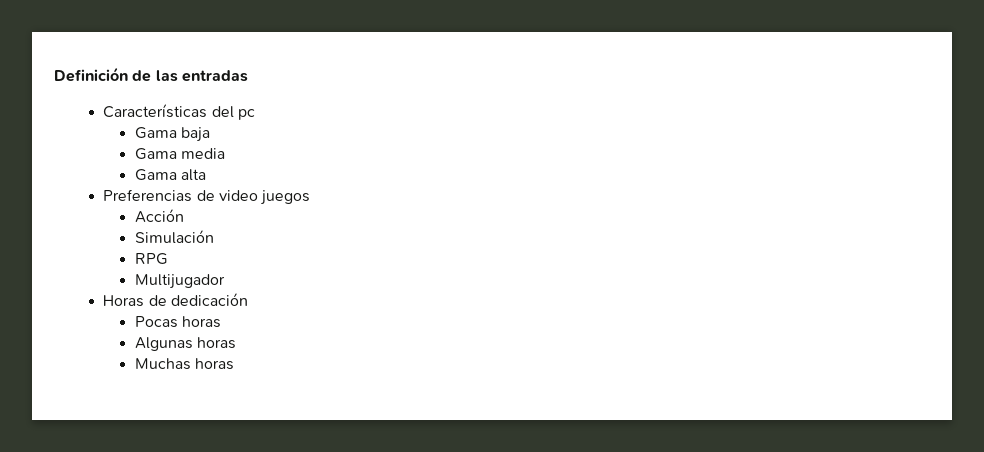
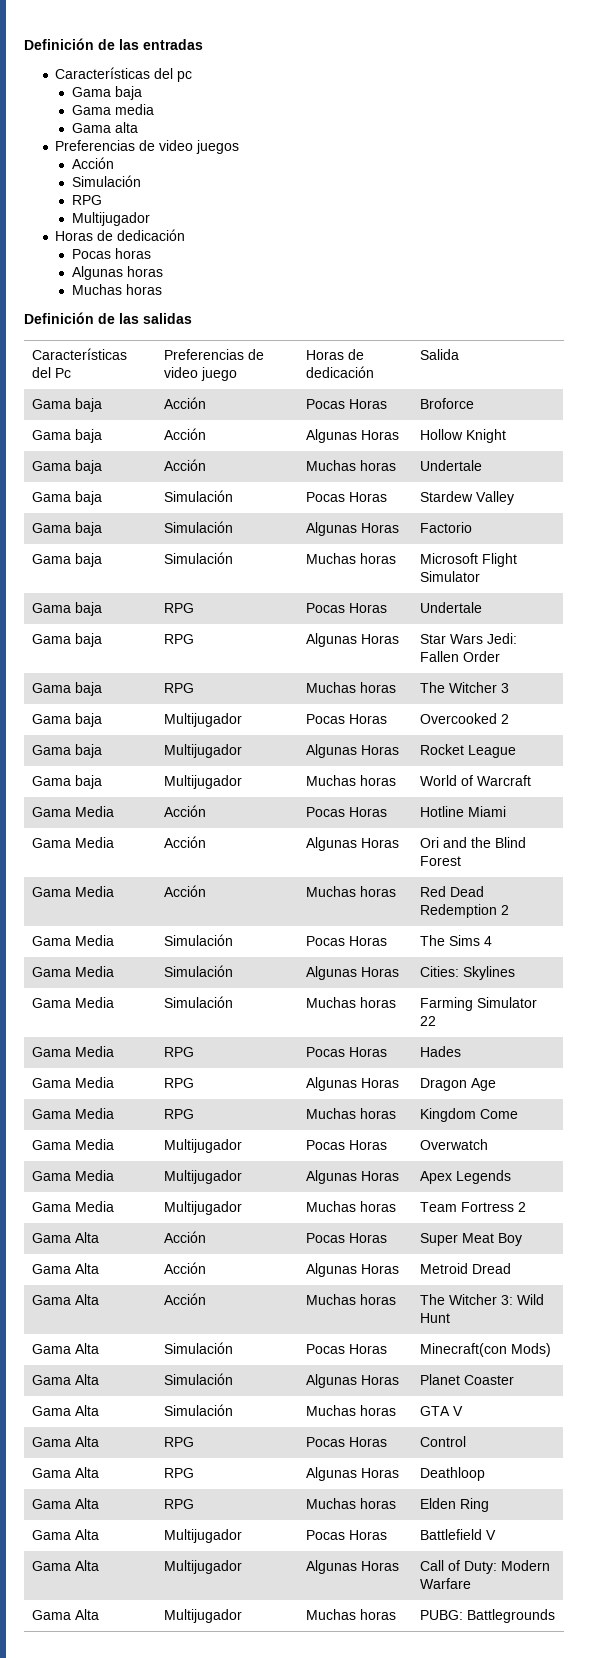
(235, 364) none -> [24,312,192,324] [32,348,128,360] [32,367,72,378] [164,349,265,360] [164,367,238,381] [306,349,365,360] [306,366,375,378] [420,349,460,360] [32,398,103,412] [164,397,207,409] [306,399,388,409] [420,398,475,409] [32,429,103,443] [164,428,207,440] [306,429,400,443] [420,429,507,443] [32,460,103,474] [164,459,207,471] [306,460,397,471] [420,460,483,471] [32,491,103,505] [164,490,234,502] [306,492,388,502] [420,491,515,505] [32,522,103,536] [164,521,234,533] [306,522,400,536] [420,522,473,533] [32,553,103,567] [164,552,234,564] [306,553,397,564] [420,553,518,567] [420,571,481,582] [32,602,103,616] [164,603,195,613] [306,603,388,613] [420,602,483,613] [32,633,103,647] [164,634,195,644] [306,633,400,647] [420,633,518,644] [420,651,501,662] [32,682,103,696] [164,683,195,693] [306,682,397,693] [420,682,510,693] [32,713,103,727] [164,713,243,727] [306,714,388,724] [420,713,510,724] [32,744,103,758] [164,744,243,758] [306,744,400,758] [420,744,517,758] [32,775,103,789] [164,775,243,789] [306,775,397,786] [420,775,532,786] [32,806,115,817] [164,805,207,817] [306,807,388,817] [420,806,507,817] [32,837,115,848] [164,836,207,848] [306,837,400,851] [420,837,527,848] [420,856,462,866] [32,886,115,897] [164,885,207,897] [306,886,397,897] [420,886,485,897] [420,904,510,918] [32,935,115,946] [164,934,234,946] [306,936,388,946] [420,935,493,946] [32,966,115,977] [164,965,234,977] [306,966,400,980] [420,966,516,980] [32,997,115,1008] [164,996,234,1008] [306,997,397,1008] [420,997,538,1011] [420,1016,437,1026] [32,1046,115,1057] [164,1047,195,1057] [306,1047,388,1057] [420,1046,462,1057] [32,1077,115,1088] [164,1078,195,1088] [306,1077,400,1091] [420,1078,497,1091] [32,1108,115,1119] [164,1109,195,1119] [306,1108,397,1119] [420,1108,519,1122] [32,1139,115,1150] [164,1139,243,1153] [306,1140,388,1150] [420,1139,489,1150] [32,1170,115,1181] [164,1170,243,1184] [306,1170,400,1184] [420,1170,512,1184] [32,1201,115,1212] [164,1201,243,1215] [306,1201,397,1212] [420,1202,527,1212] [32,1232,100,1243] [164,1231,207,1243] [306,1233,388,1243] [420,1233,523,1246] [32,1263,100,1274] [164,1262,207,1274] [306,1263,400,1277] [420,1263,512,1274] [32,1294,100,1305] [164,1293,207,1305] [306,1294,397,1305] [420,1294,545,1305] [420,1313,451,1323] [32,1343,100,1354] [164,1342,234,1354] [306,1344,388,1354] [420,1343,552,1357] [32,1374,100,1385] [164,1373,234,1385] [306,1374,400,1388] [420,1374,515,1385] [32,1405,100,1416] [164,1404,234,1416] [306,1405,397,1416] [420,1406,464,1416] [32,1436,100,1447] [164,1437,195,1447] [306,1437,388,1447] [420,1436,467,1447] [32,1467,100,1478] [164,1468,195,1478] [306,1467,400,1481] [420,1467,486,1481] [32,1498,100,1509] [164,1499,195,1509] [306,1498,397,1509] [420,1498,490,1512] [32,1529,100,1540] [164,1529,243,1543] [306,1530,388,1540] [420,1529,497,1540] [32,1560,100,1571] [164,1560,243,1574] [306,1560,400,1574] [420,1560,551,1574] [420,1578,472,1589] [32,1609,100,1620] [164,1609,243,1623] [306,1609,397,1620] [420,1609,556,1623] // Definición de las salidas // Características del Pc | Preferencias de video juego | Horas de dedicación | Salida // Gama baja | Acción | Pocas Horas | Broforce // Gama baja | Acción | Algunas Horas | Hollow Knight // Gama baja | Acción | Muchas horas | Undertale // Gama baja | Simulación | Pocas Horas | Stardew Valley // Gama baja | Simulación | Algunas Horas | Factorio // Gama baja | Simulación | Muchas horas | Microsoft Flight Simulator // Gama baja | RPG | Pocas Horas | Undertale // Gama baja | RPG | Algunas Horas | Star Wars Jedi: Fallen Order // Gama baja | RPG | Muchas horas | The Witcher 3 // Gama baja | Multijugador | Pocas Horas | Overcooked 2 // Gama baja | Multijugador | Algunas Horas | Rocket League // Gama baja | Multijugador | Muchas horas | World of Warcraft // Gama Media | Acción | Pocas Horas | Hotline Miami // Gama Media | Acción | Algunas Horas | Ori and the Blind Forest // Gama Media | Acción | Muchas horas | Red Dead Redemption 2 // Gama Media | Simulación | Pocas Horas | The Sims 4 // Gama Media | Simulación | Algunas Horas | Cities: Skylines // Gama Media | Simulación | Muchas horas | Farming Simulator 22 // Gama Media | RPG | Pocas Horas | Hades // Gama Media | RPG | Algunas Horas | Dragon Age // Gama Media | RPG | Muchas horas | Kingdom Come // Gama Media | Multijugador | Pocas Horas | Overwatch // Gama Media | Multijugador | Algunas Horas | Apex Legends // Gama Media | Multijugador | Muchas horas | Team Fortress 2 // Gama Alta | Acción | Pocas Horas | Super Meat Boy // Gama Alta | Acción | Algunas Horas | Metroid Dread // Gama Alta | Acción | Muchas horas | The Witcher 3: Wild Hunt // Gama Alta | Simulación | Pocas Horas | Minecraft(con Mods) // Gama Alta | Simulación | Algunas Horas | Planet Coaster // Gama Alta | Simulación | Muchas horas | GTA V // Gama Alta | RPG | Pocas Horas | Control // Gama Alta | RPG | Algunas Horas | Deathloop // Gama Alta | RPG | Muchas horas | Elden Ring // Gama Alta | Multijugador | Pocas Horas | Battlefield V // Gama Alta | Multijugador | Algunas Horas | Call of Duty: Modern Warfare // Gama Alta | Multijugador | Muchas horas | PUBG: Battlegrounds

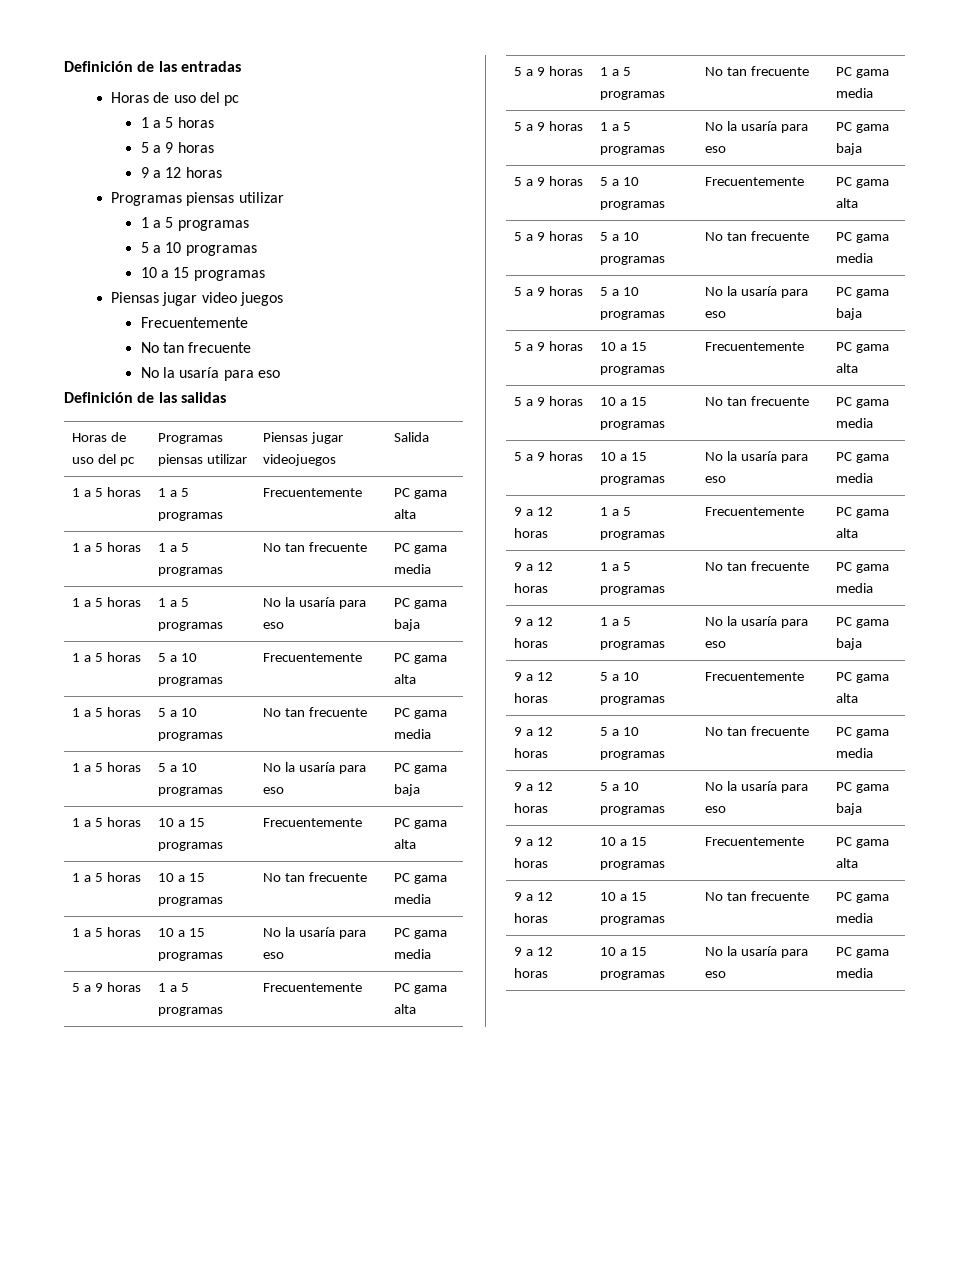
[55,67,151,79] Características -> [111,92,196,103] Horas de uso
[71,86,142,100] [71,104,154,115] [71,122,138,133] [55,140,240,154] [71,157,114,169] [71,175,141,187] [71,195,102,205] [71,212,150,226] [55,229,186,241] [71,248,151,259] [71,266,163,280] [71,284,162,295] [24,312,192,324] [32,348,128,360] [32,367,72,378] [164,349,265,360] [164,367,238,381] [306,349,365,360] [306,366,375,378] [420,349,460,360] [32,398,103,412] [164,397,207,409] [306,399,388,409] [420,398,475,409] [32,429,103,443] [164,428,207,440] [306,429,400,443] [420,429,507,443] [32,460,103,474] [164,459,207,471] [306,460,397,471] [420,460,483,471] [32,491,103,505] [164,490,234,502] [306,492,388,502] [420,491,515,505] [32,522,103,536] [164,521,234,533] [306,522,400,536] [420,522,473,533] [32,553,103,567] [164,552,234,564] [306,553,397,564] [420,553,518,567] [420,571,481,582] [32,602,103,616] [164,603,195,613] [306,603,388,613] [420,602,483,613] [32,633,103,647] [164,634,195,644] [306,633,400,647] [420,633,518,644] [420,651,501,662] [32,682,103,696] [164,683,195,693] [306,682,397,693] [420,682,510,693] [32,713,103,727] [164,713,243,727] [306,714,388,724] [420,713,510,724] [32,744,103,758] [164,744,243,758] [306,744,400,758] [420,744,517,758] [32,775,103,789] [164,775,243,789] [306,775,397,786] [420,775,532,786] [32,806,115,817] [164,805,207,817] [306,807,388,817] [420,806,507,817] [32,837,115,848] [164,836,207,848] [306,837,400,851] [420,837,527,848] [420,856,462,866] [32,886,115,897] [164,885,207,897] [306,886,397,897] [420,886,485,897] [420,904,510,918] [32,935,115,946] [164,934,234,946] [306,936,388,946] [420,935,493,946] [32,966,115,977] [164,965,234,977] [306,966,400,980] [420,966,516,980] [32,997,115,1008] [164,996,234,1008] [306,997,397,1008] [420,997,538,1011] [420,1016,437,1026] [32,1046,115,1057] [164,1047,195,1057] [306,1047,388,1057] [420,1046,462,1057] [32,1077,115,1088] [164,1078,195,1088] [306,1077,400,1091] [420,1078,497,1091] [32,1108,115,1119] [164,1109,195,1119] [306,1108,397,1119] [420,1108,519,1122] [32,1139,115,1150] [164,1139,243,1153] [306,1140,388,1150] [420,1139,489,1150] [32,1170,115,1181] [164,1170,243,1184] [306,1170,400,1184] [420,1170,512,1184] [32,1201,115,1212] [164,1201,243,1215] [306,1201,397,1212] [420,1202,527,1212] [32,1232,100,1243] [164,1231,207,1243] [306,1233,388,1243] [420,1233,523,1246] [32,1263,100,1274] [164,1262,207,1274] [306,1263,400,1277] [420,1263,512,1274] [32,1294,100,1305] [164,1293,207,1305] [306,1294,397,1305] [420,1294,545,1305] [420,1313,451,1323] [32,1343,100,1354] [164,1342,234,1354] [306,1344,388,1354] [420,1343,552,1357] [32,1374,100,1385] [164,1373,234,1385] [306,1374,400,1388] [420,1374,515,1385] [32,1405,100,1416] [164,1404,234,1416] [306,1405,397,1416] [420,1406,464,1416] [32,1436,100,1447] [164,1437,195,1447] [306,1437,388,1447] [420,1436,467,1447] [32,1467,100,1478] [164,1468,195,1478] [306,1467,400,1481] [420,1467,486,1481] [32,1498,100,1509] [164,1499,195,1509] [306,1498,397,1509] [420,1498,490,1512] [32,1529,100,1540] [164,1529,243,1543] [306,1530,388,1540] [420,1529,497,1540] [32,1560,100,1571] [164,1560,243,1574] [306,1560,400,1574] [420,1560,551,1574] [420,1578,472,1589] [32,1609,100,1620] [164,1609,243,1623] [306,1609,397,1620] [420,1609,556,1623] Gama baja // Gama media // Gama alta // Preferencias de video juegos // Acción // Simulación // RPG // Multijugador // Horas de dedicación // Pocas horas // Algunas horas // Muchas horas // Definición de las salidas // Características del Pc | Preferencias de video juego | Horas de dedicación | Salida // Gama baja | Acción | Pocas Horas | Broforce // Gama baja | Acción | Algunas Horas | Hollow Knight // Gama baja | Acción | Muchas horas | Undertale // Gama baja | Simulación | Pocas Horas | Stardew Valley // Gama baja | Simulación | Algunas Horas | Factorio // Gama baja | Simulación | Muchas horas | Microsoft Flight Simulator // Gama baja | RPG | Pocas Horas | Undertale // Gama baja | RPG | Algunas Horas | Star Wars Jedi: Fallen Order // Gama baja | RPG | Muchas horas | The Witcher 3 // Gama baja | Multijugador | Pocas Horas | Overcooked 2 // Gama baja | Multijugador | Algunas Horas | Rocket League // Gama baja | Multijugador | Muchas horas | World of Warcraft // Gama Media | Acción | Pocas Horas | Hotline Miami // Gama Media | Acción | Algunas Horas | Ori and the Blind Forest // Gama Media | Acción | Muchas horas | Red Dead Redemption 2 // Gama Media | Simulación | Pocas Horas | The Sims 4 // Gama Media | Simulación | Algunas Horas | Cities: Skylines // Gama Media | Simulación | Muchas horas | Farming Simulator 22 // Gama Media | RPG | Pocas Horas | Hades // Gama Media | RPG | Algunas Horas | Dragon Age // Gama Media | RPG | Muchas horas | Kingdom Come // Gama Media | Multijugador | Pocas Horas | Overwatch // Gama Media | Multijugador | Algunas Horas | Apex Legends // Gama Media | Multijugador | Muchas horas | Team Fortress 2 // Gama Alta | Acción | Pocas Horas | Super Meat Boy // Gama Alta | Acción | Algunas Horas | Metroid Dread // Gama Alta | Acción | Muchas horas | The Witcher 3: Wild Hunt // Gama Alta | Simulación | Pocas Horas | Minecraft(con Mods) // Gama Alta | Simulación | Algunas Horas | Planet Coaster // Gama Alta | Simulación | Muchas horas | GTA V // Gama Alta | RPG | Pocas Horas | Control // Gama Alta | RPG | Algunas Horas | Deathloop // Gama Alta | RPG | Muchas horas | Elden Ring // Gama Alta | Multijugador | Pocas Horas | Battlefield V // Gama Alta | Multijugador | Algunas Horas | Call of Duty: Modern Warfare // Gama Alta | Multijugador | Muchas horas | PUBG: Battlegrounds -> [140,117,214,128] [140,142,214,153] [140,167,222,178] [111,192,284,206] [140,217,249,231] [140,242,257,256] [140,267,265,281] [111,292,284,306] [140,317,248,328] [140,342,252,353] [140,367,280,381] [64,392,226,403] [72,432,127,442] [72,454,136,466] [158,433,224,444] [158,454,248,466] [263,432,344,444] [263,454,337,466] [394,432,430,442] [72,487,142,497] [158,488,190,497] [158,512,224,521] [263,488,363,497] [394,488,448,499] [394,509,417,519] [72,542,142,552] [158,543,190,552] [158,567,224,576] [263,542,368,552] [394,543,448,554] [394,564,432,574] [72,597,142,607] [158,598,190,607] [158,622,224,631] [263,597,367,609] [263,622,285,629] [394,598,448,609] [394,619,421,631] [72,652,142,662] [158,653,198,662] [158,677,224,686] [263,653,363,662] [394,653,448,664] [394,674,417,684] [72,707,142,717] [158,708,198,717] [158,732,224,741] [263,707,368,717] [394,708,448,719] [394,729,432,739] [72,762,142,772] [158,763,198,772] [158,787,224,796] [263,762,367,774] [263,787,285,794] [394,763,448,774] [394,784,421,796] [72,817,142,827] [158,818,206,827] [158,842,224,851] [263,818,363,827] [394,818,448,829] [394,839,417,849] [72,872,142,882] [158,873,206,882] [158,897,224,906] [263,872,368,882] [394,873,448,884] [394,894,432,904] [72,927,142,937] [158,928,206,937] [158,952,224,961] [263,927,367,939] [263,952,285,959] [394,928,448,939] [394,949,432,959] [72,982,142,992] [158,983,190,992] [158,1007,224,1016] [263,983,363,992] [394,983,448,994] [394,1004,417,1014] [514,66,584,76] [600,67,632,76] [600,91,666,100] [705,66,810,76] [836,67,890,78] [836,88,874,98] [514,121,584,131] [600,122,632,131] [600,146,666,155] [705,121,809,133] [705,146,727,153] [836,122,890,133] [836,143,863,155] [514,176,584,186] [600,177,640,186] [600,201,666,210] [705,177,805,186] [836,177,890,188] [836,198,859,208] [514,231,584,241] [600,232,640,241] [600,256,666,265] [705,231,810,241] [836,232,890,243] [836,253,874,263] [514,286,584,296] [600,287,640,296] [600,311,666,320] [705,286,809,298] [705,311,727,318] [836,287,890,298] [836,308,863,320] [514,341,584,351] [600,342,648,351] [600,366,666,375] [705,342,805,351] [836,342,890,353] [836,363,859,373] [514,396,584,406] [600,397,648,406] [600,421,666,430] [705,396,810,406] [836,397,890,408] [836,418,874,428] [514,451,584,461] [600,452,648,461] [600,476,666,485] [705,451,809,463] [705,476,727,483] [836,452,890,463] [836,473,874,483] [514,507,554,516] [514,528,549,538] [600,507,632,516] [600,531,666,540] [705,507,805,516] [836,507,890,518] [836,528,859,538] [514,562,554,571] [514,583,549,593] [600,562,632,571] [600,586,666,595] [705,561,810,571] [836,562,890,573] [836,583,874,593] [514,617,554,626] [514,638,549,648] [600,617,632,626] [600,641,666,650] [705,616,809,628] [705,641,727,648] [836,617,890,628] [836,638,863,650] [514,672,554,681] [514,693,549,703] [600,672,640,681] [600,696,666,705] [705,672,805,681] [836,672,890,683] [836,693,859,703] [514,727,554,736] [514,748,549,758] [600,727,640,736] [600,751,666,760] [705,726,810,736] [836,727,890,738] [836,748,874,758] [514,782,554,791] [514,803,549,813] [600,782,640,791] [600,806,666,815] [705,781,809,793] [705,806,727,813] [836,782,890,793] [836,803,863,815] [514,837,554,846] [514,858,549,868] [600,837,648,846] [600,861,666,870] [705,837,805,846] [836,837,890,848] [836,858,859,868] [514,892,554,901] [514,913,549,923] [600,892,648,901] [600,916,666,925] [705,891,810,901] [836,892,890,903] [836,913,874,923] [514,947,554,956] [514,968,549,978] [600,947,648,956] [600,971,666,980] [705,946,809,958] [705,971,727,978] [836,947,890,958] [836,968,874,978] 1 a 5 horas // 5 a 9 horas // 9 a 12 horas // Programas piensas utilizar // 1 a 5 programas // 5 a 10 programas // 10 a 15 programas // Piensas jugar video juegos // Frecuentemente // No tan frecuente // No la usaría para eso // Definición de las salidas // Horas de uso del pc | Programas piensas utilizar | Piensas jugar videojuegos | Salida // 1 a 5 horas | 1 a 5 programas | Frecuentemente | PC gama alta // 1 a 5 horas | 1 a 5 programas | No tan frecuente | PC gama media // 1 a 5 horas | 1 a 5 programas | No la usaría para eso | PC gama baja // 1 a 5 horas | 5 a 10 programas | Frecuentemente | PC gama alta // 1 a 5 horas | 5 a 10 programas | No tan frecuente | PC gama media // 1 a 5 horas | 5 a 10 programas | No la usaría para eso | PC gama baja // 1 a 5 horas | 10 a 15 programas | Frecuentemente | PC gama alta // 1 a 5 horas | 10 a 15 programas | No tan frecuente | PC gama media // 1 a 5 horas | 10 a 15 programas | No la usaría para eso | PC gama media // 5 a 9 horas | 1 a 5 programas | Frecuentemente | PC gama alta // 5 a 9 horas | 1 a 5 programas | No tan frecuente | PC gama media // 5 a 9 horas | 1 a 5 programas | No la usaría para eso | PC gama baja // 5 a 9 horas | 5 a 10 programas | Frecuentemente | PC gama alta // 5 a 9 horas | 5 a 10 programas | No tan frecuente | PC gama media // 5 a 9 horas | 5 a 10 programas | No la usaría para eso | PC gama baja // 5 a 9 horas | 10 a 15 programas | Frecuentemente | PC gama alta // 5 a 9 horas | 10 a 15 programas | No tan frecuente | PC gama media // 5 a 9 horas | 10 a 15 programas | No la usaría para eso | PC gama media // 9 a 12 horas | 1 a 5 programas | Frecuentemente | PC gama alta // 9 a 12 horas | 1 a 5 programas | No tan frecuente | PC gama media // 9 a 12 horas | 1 a 5 programas | No la usaría para eso | PC gama baja // 9 a 12 horas | 5 a 10 programas | Frecuentemente | PC gama alta // 9 a 12 horas | 5 a 10 programas | No tan frecuente | PC gama media // 9 a 12 horas | 5 a 10 programas | No la usaría para eso | PC gama baja // 9 a 12 horas | 10 a 15 programas | Frecuentemente | PC gama alta // 9 a 12 horas | 10 a 15 programas | No tan frecuente | PC gama media // 9 a 12 horas | 10 a 15 programas | No la usaría para eso | PC gama media

